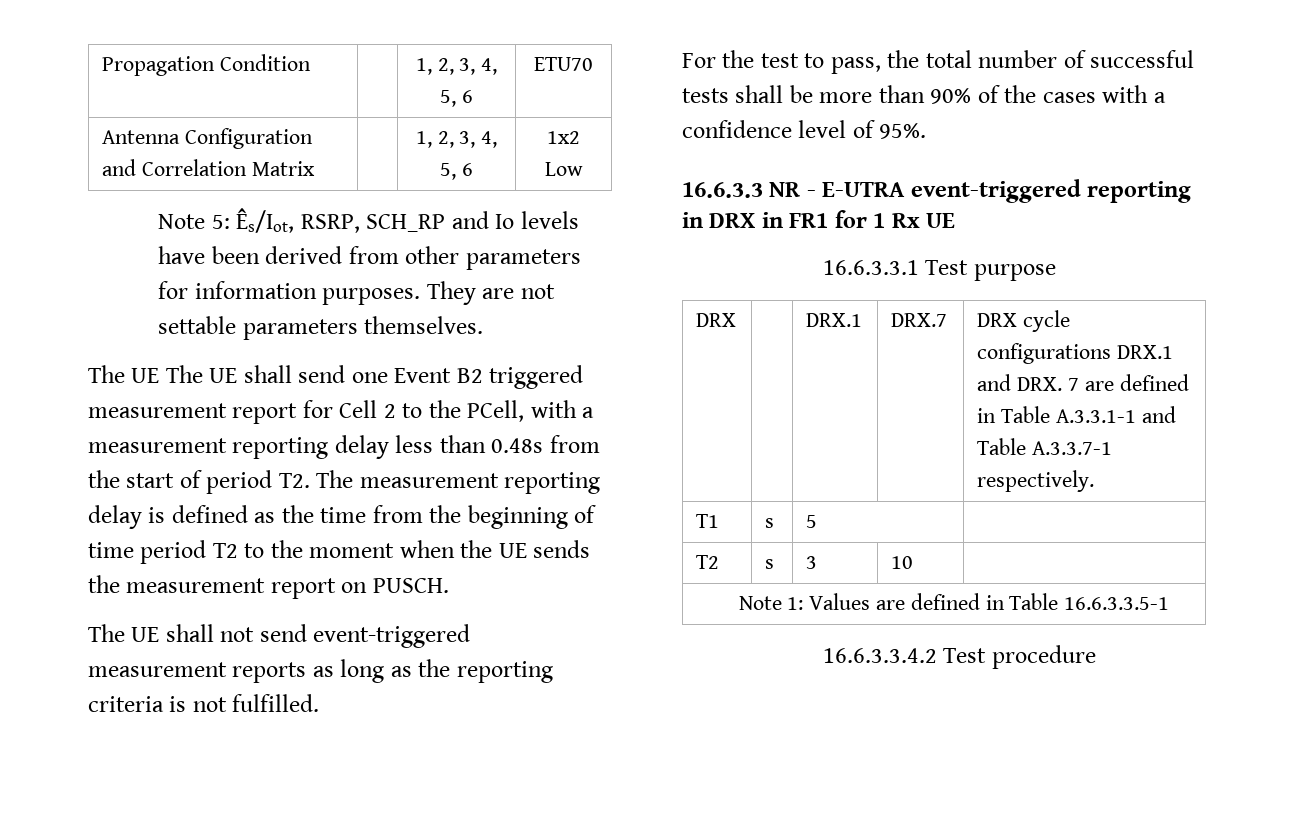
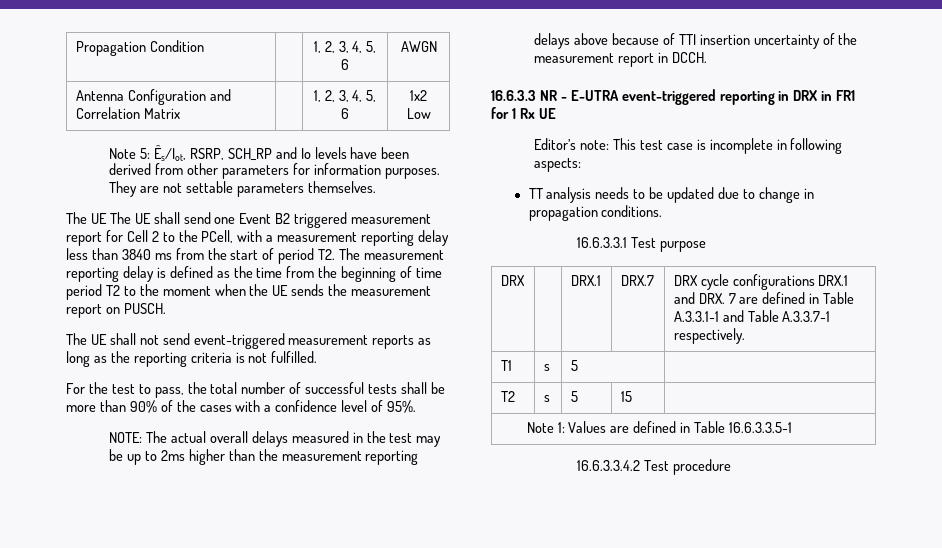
[534,57,593,71] ETU70 -> [400,41,437,52] AWGN
[491,438,544,453] 0.48s -> [121,249,172,260] 3840 ms
(927, 131) none -> [109,431,442,447] [109,449,419,465] [534,33,858,49] [534,52,707,67] // NOTE: The actual overall delays measured in the test may be up to 2ms higher than the measurement reporting delays above because of TTI insertion uncertainty of the measurement report in DCCH.
(956, 220) none -> [534,138,843,154] [534,158,582,172] [528,187,814,203] [528,205,663,221] // Editor’s note: This test case is incomplete in following aspects: // TT analysis needs to be updated due to change in propagation conditions.
[806,556,818,569] [891,556,914,569] 3 | 10 -> [570,391,578,402] [620,391,632,402] 5 | 15

